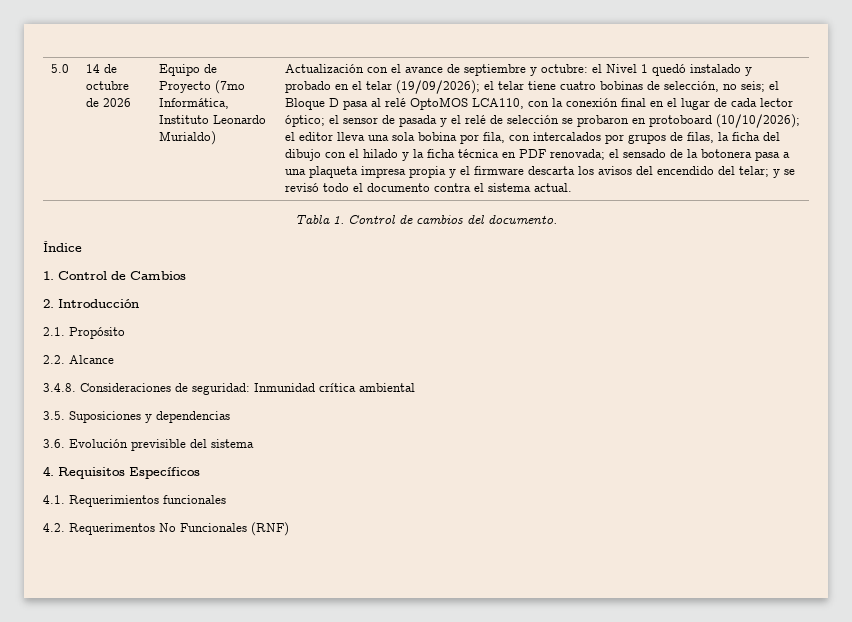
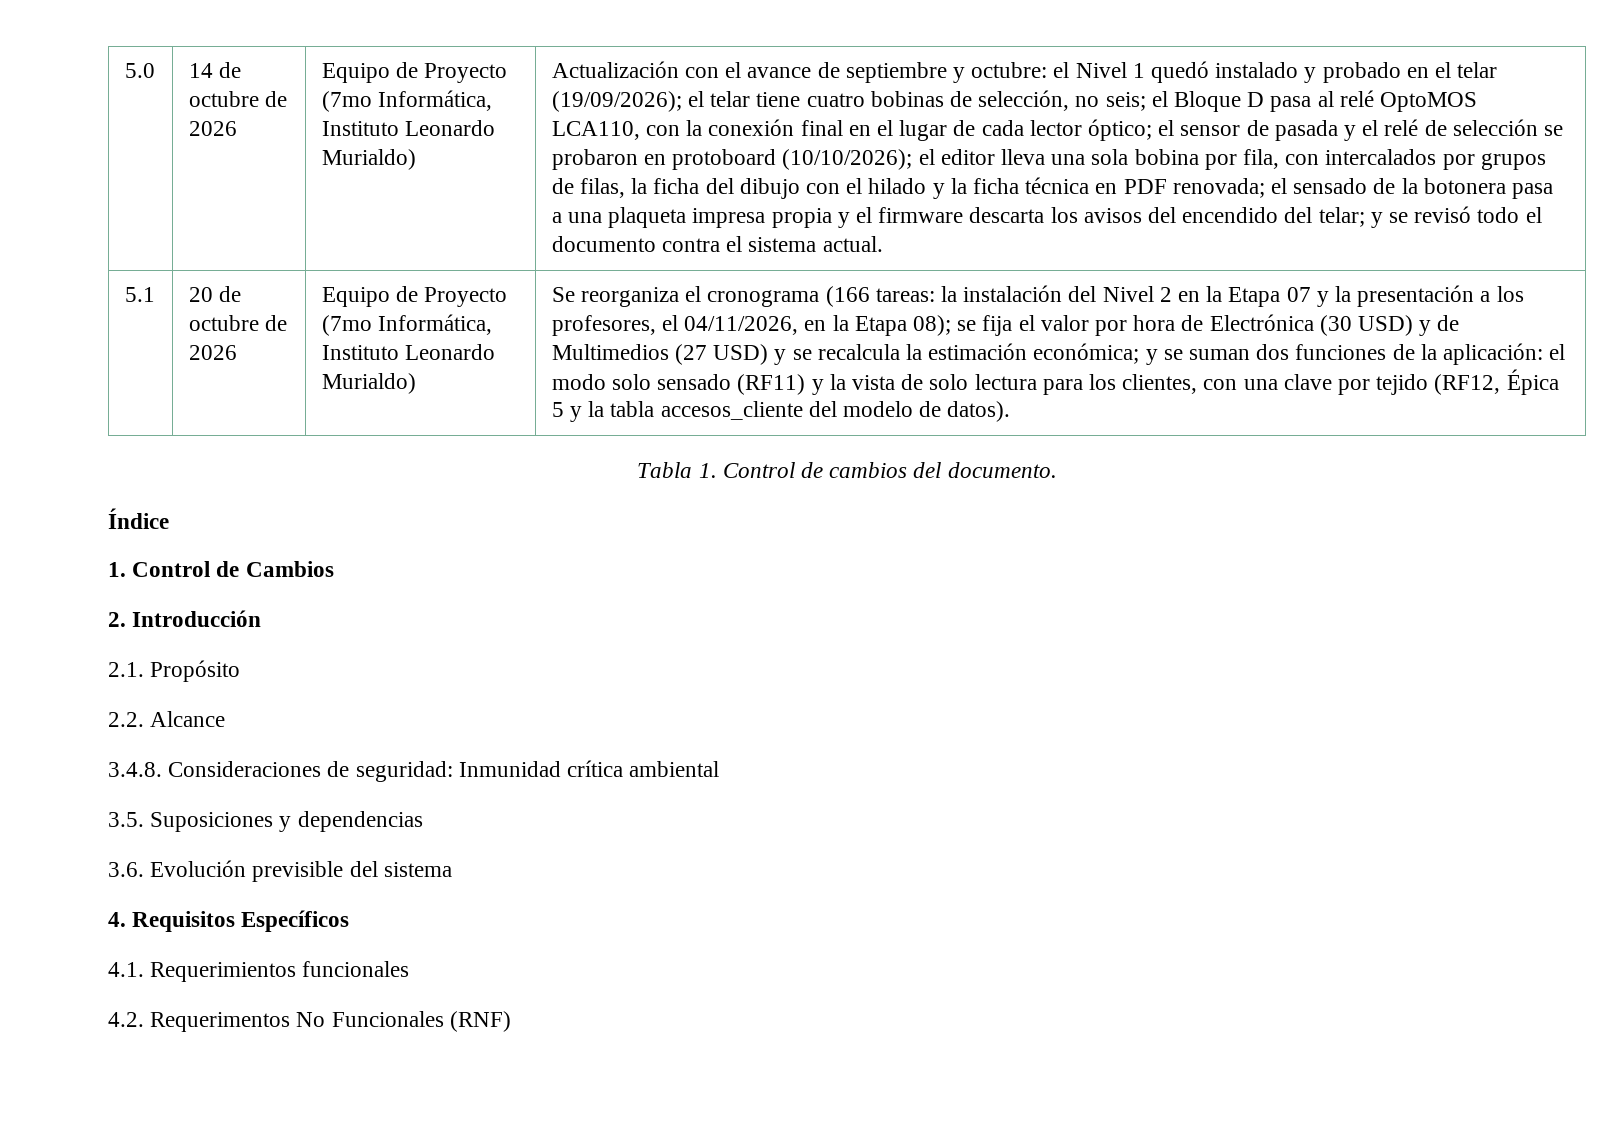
(573, 187) none -> [124,287,155,302] [188,286,241,302] [188,315,287,331] [188,345,237,360] [321,286,508,307] [321,314,492,336] [321,344,495,360] [321,373,416,394] [551,285,1524,307] [551,314,1460,336] [551,343,1566,365] [551,369,1559,395] [551,401,1011,422] // 5.1 | 20 de octubre de 2026 | Equipo de Proyecto (7mo Informática, Instituto Leonardo Murialdo) | Se reorganiza el cronograma (166 tareas: la instalación del Nivel 2 en la Etapa 07 y la presentación a los profesores, el 04/11/2026, en la Etapa 08); se fija el valor por hora de Electrónica (30 USD) y de Multimedios (27 USD) y se recalcula la estimación económica; y se suman dos funciones de la aplicación: el modo solo sensado (RF11) y la vista de solo lectura para los clientes, con una clave por tejido (RF12, Épica 5 y la tabla accesos_cliente del modelo de datos).

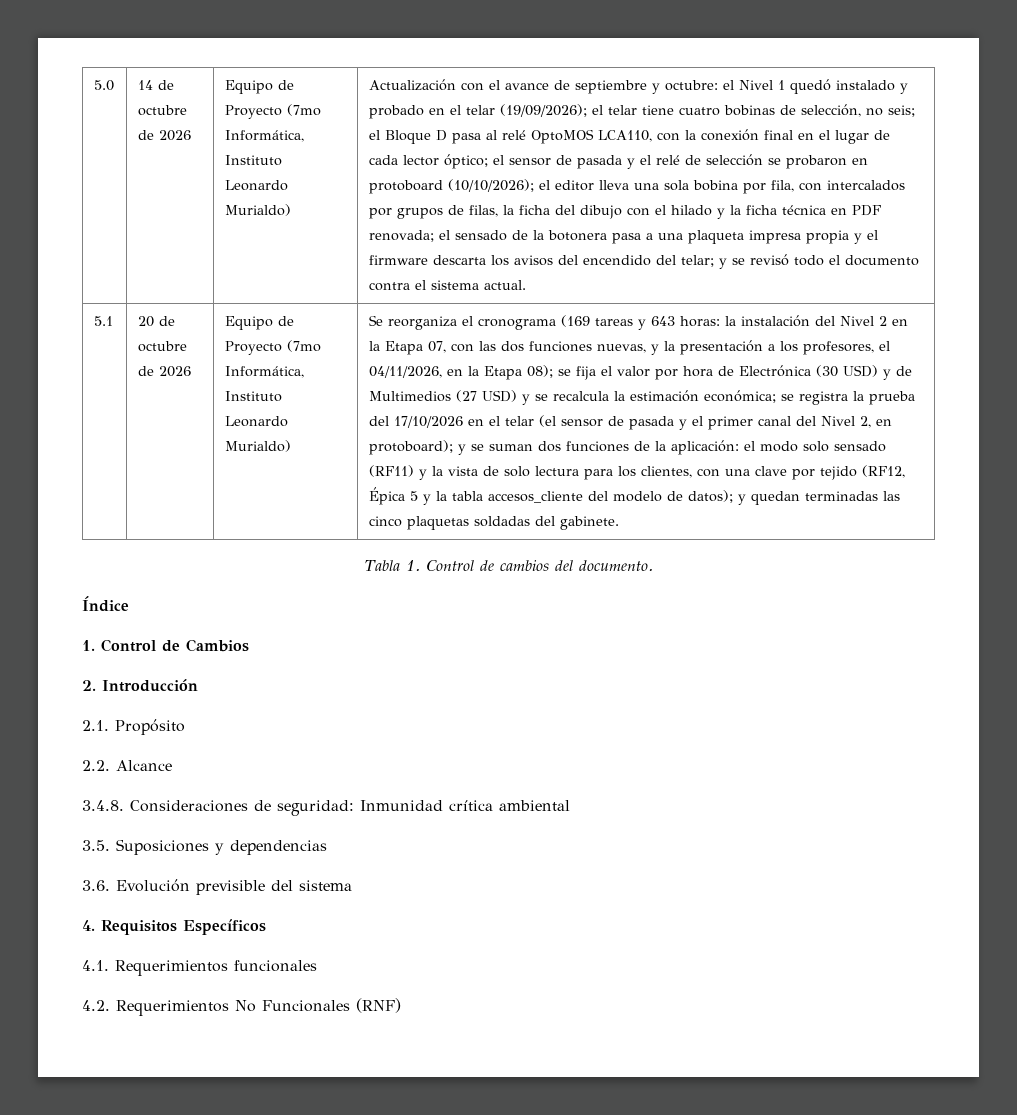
[825,286,935,307] (166 tareas: -> [560,315,720,330] (169 tareas y 643 horas:
[1286,287,1311,302] 07 -> [427,341,646,353] 07, con las dos funciones nuevas,
(1140, 353) none -> [780,391,915,405] [368,415,892,430] [368,440,453,455] se registra la prueba del 17/10/2026 en el telar (el sensor de pasada y el primer canal del Nivel 2, en protoboard);
[947,401,1011,422] datos). -> [687,490,900,505] [368,516,619,530] datos); y quedan terminadas las cinco plaquetas soldadas del gabinete.
[150,1012,291,1032] Requerimentos -> [116,1000,229,1016] Requerimientos

